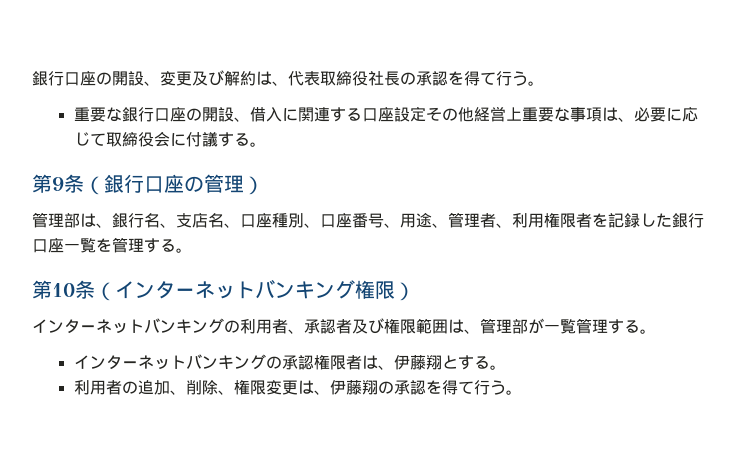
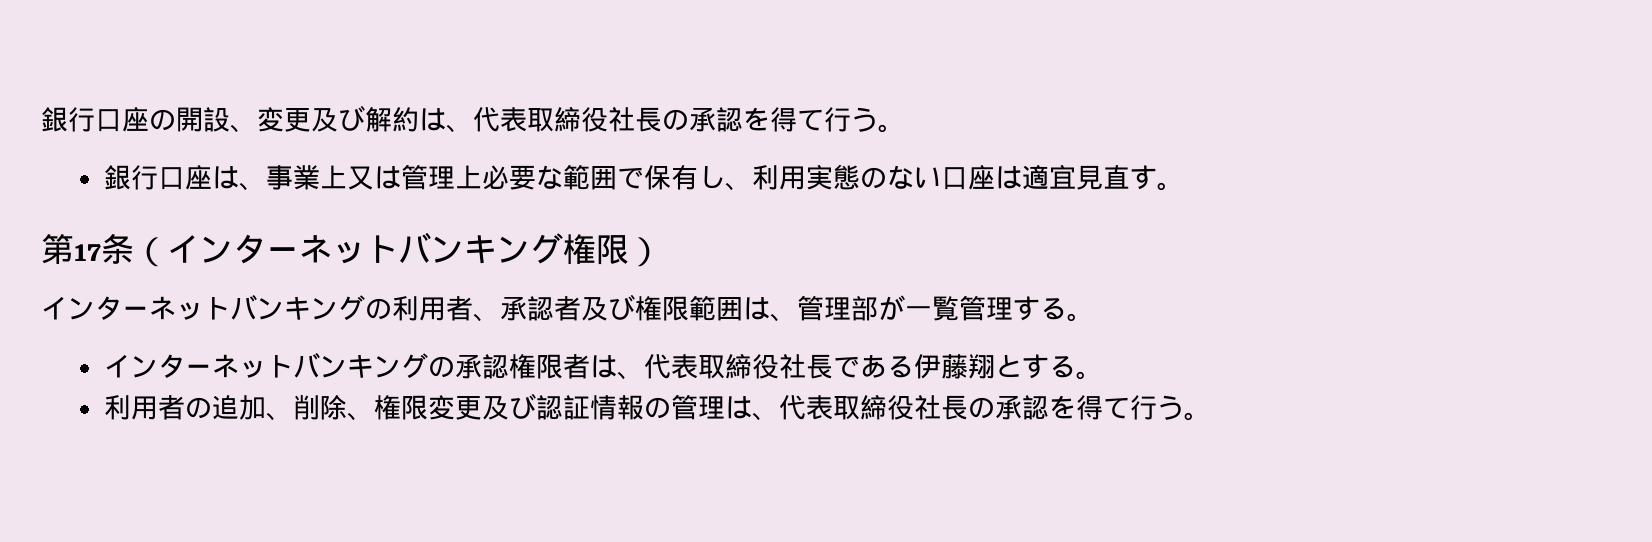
[73,106,698,122] [73,131,266,147] [32,174,264,195] [32,212,704,228] [32,237,192,253] [32,280,75,299] 重要な銀行口座の開設、借入に関連する口座設定その他経営上重要な事項は、必要に応じて取締役会に付議する。 // 第9条（銀行口座の管理） // 管理部は、銀行名、支店名、口座種別、口座番号、用途、管理者、利用権限者を記録した銀行口座一覧を管理する。 // 第10 -> [103,164,1184,191] [41,234,101,264] 銀行口座は、事業上又は管理上必要な範囲で保有し、利用実態のない口座は適宜見直す。 // 第17
(394, 367) none -> [643,353,914,379] 代表取締役社長である
[297,380,378,395] は、伊藤翔 -> [481,393,968,421] 及び認証情報の管理は、代表取締役社長

